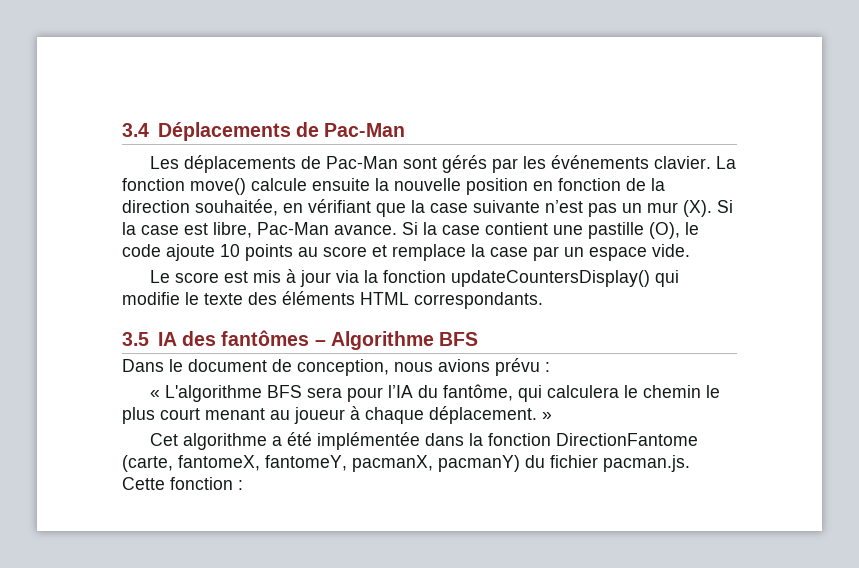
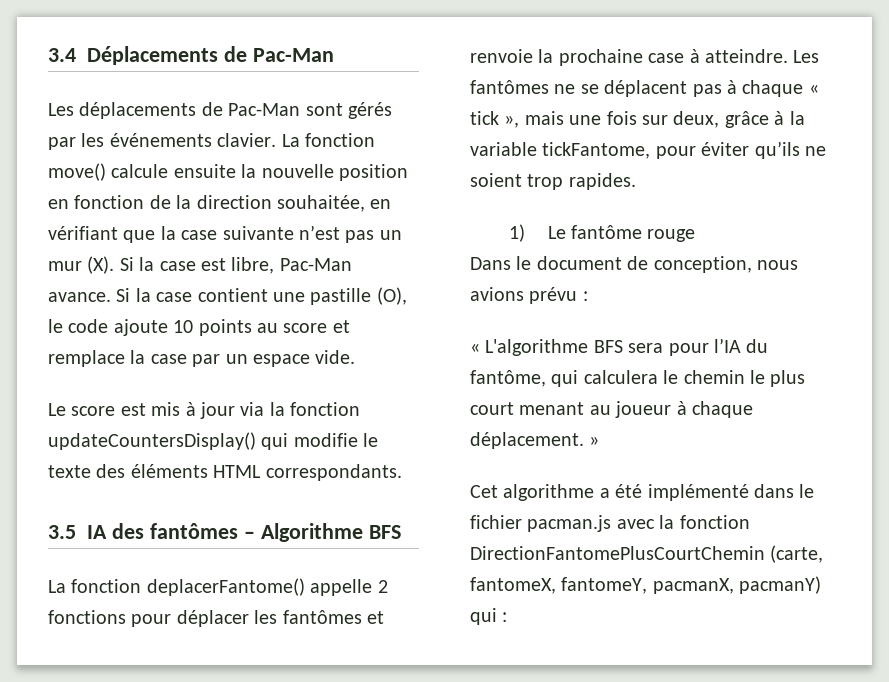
(479, 339) none -> [48,578,388,596] [48,610,384,627] [470,49,820,66] [470,80,819,97] [470,111,805,128] [470,141,826,159] [470,173,636,190] [508,224,696,242] // La fonction deplacerFantome() appelle 2 fonctions pour déplacer les fantômes et renvoie la prochaine case à atteindre. Les fantômes ne se déplacent pas à chaque « tick », mais une fois sur deux, grâce à la variable tickFantome, pour éviter qu’ils ne soient trop rapides. // 1) Le fantôme rouge
[316,432,698,450] implémentée dans la fonction DirectionFantome -> [647,484,815,501] [470,515,750,532] [470,546,765,560] implémenté dans le fichier pacman.js avec la fonction DirectionFantomePlusCourtChemin
[525,455,690,472] [122,477,233,490] du fichier pacman.js. Cette fonction -> [470,608,497,625] qui

